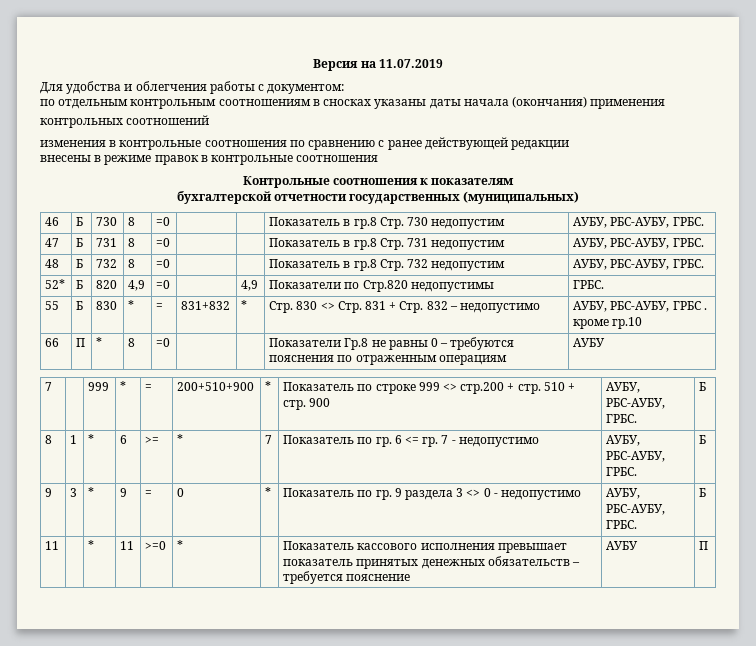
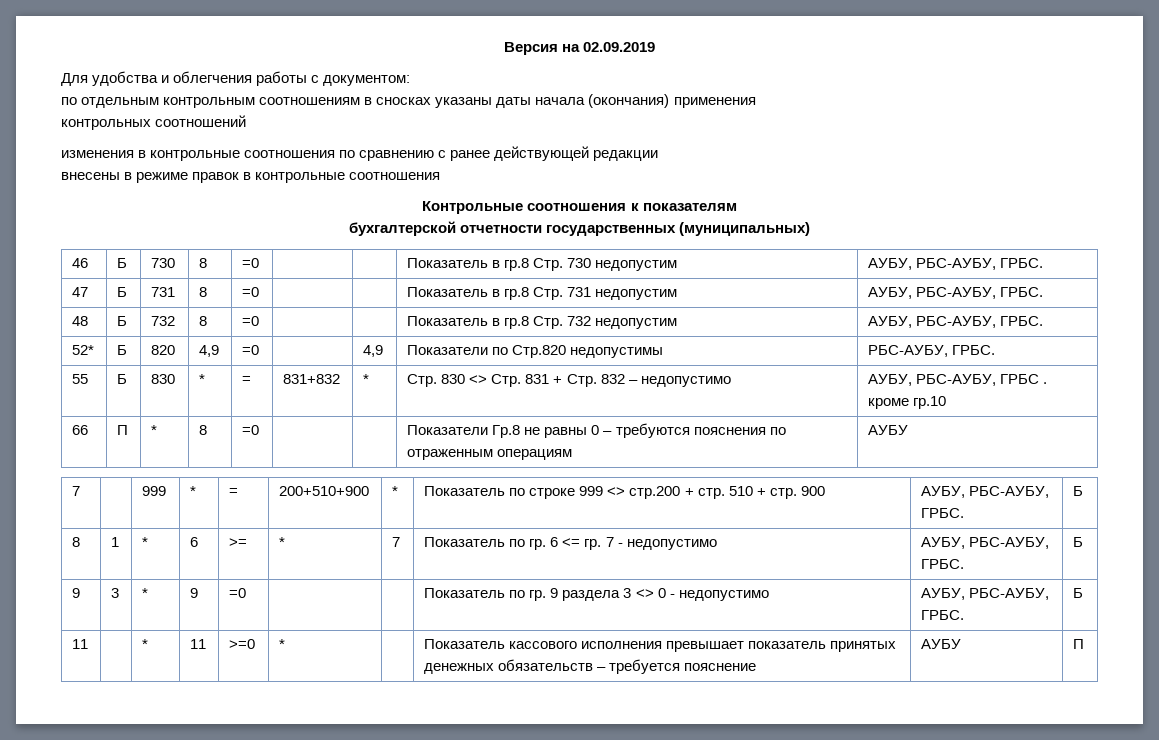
[378,59,443,68] 11.07.2019 -> [583,42,656,52] 02.09.2019
(494, 287) none -> [868,345,949,357] РБС-АУБУ,
[145,490,153,497] [177,488,185,497] [265,487,272,497] = | 0 | * -> [229,588,247,598] =0 | |

